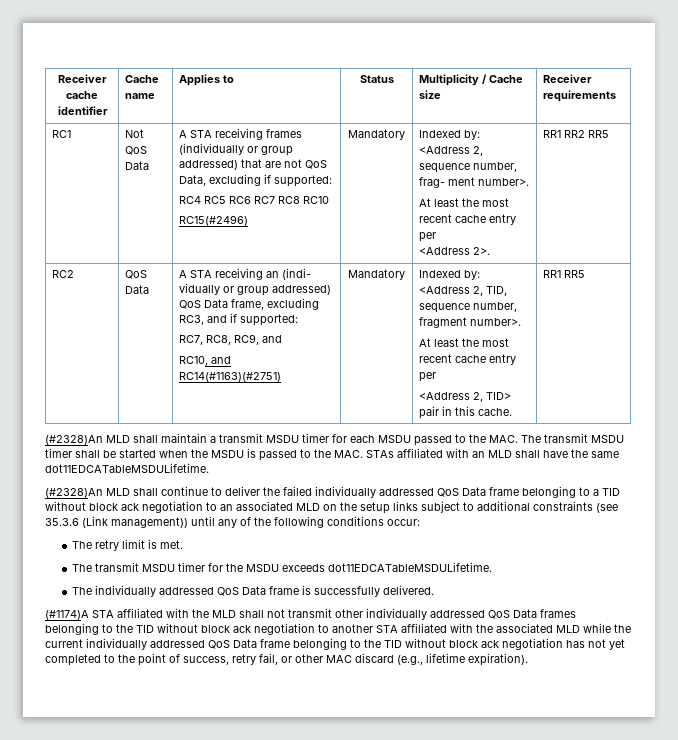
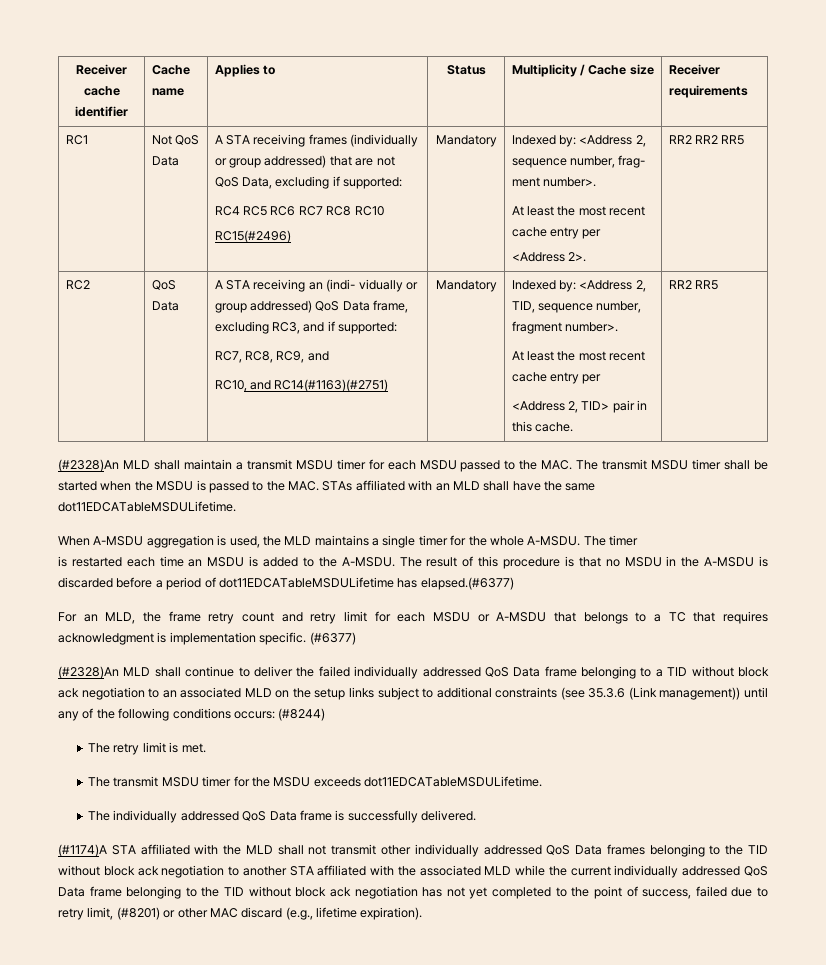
[542,130,561,138] RR1 -> [668,135,692,144] RR2
[542,270,561,278] RR1 -> [668,280,692,289] RR2
(209, 468) none -> [58,535,638,548] [58,556,768,569] [58,577,514,590] [58,611,768,624] [58,632,356,645] // When A-MSDU aggregation is used, the MLD maintains a single timer for the whole A-MSDU. The timer // is restarted each time an MSDU is added to the A-MSDU. The result of this procedure is that no MSDU in the A-MSDU is discarded before a period of dot11EDCATableMSDULifetime has elapsed.(#6377) // For an MLD, the frame retry count and retry limit for each MSDU or A-MSDU that belongs to a TC that requires acknowledgment is implementation specific. (#6377)
[387,519,420,526] occur: -> [233,708,326,721] occurs: (#8244)
[232,653,278,665] retry fail, -> [695,886,768,897] [58,907,160,920] failed due to retry limit, (#8201)

